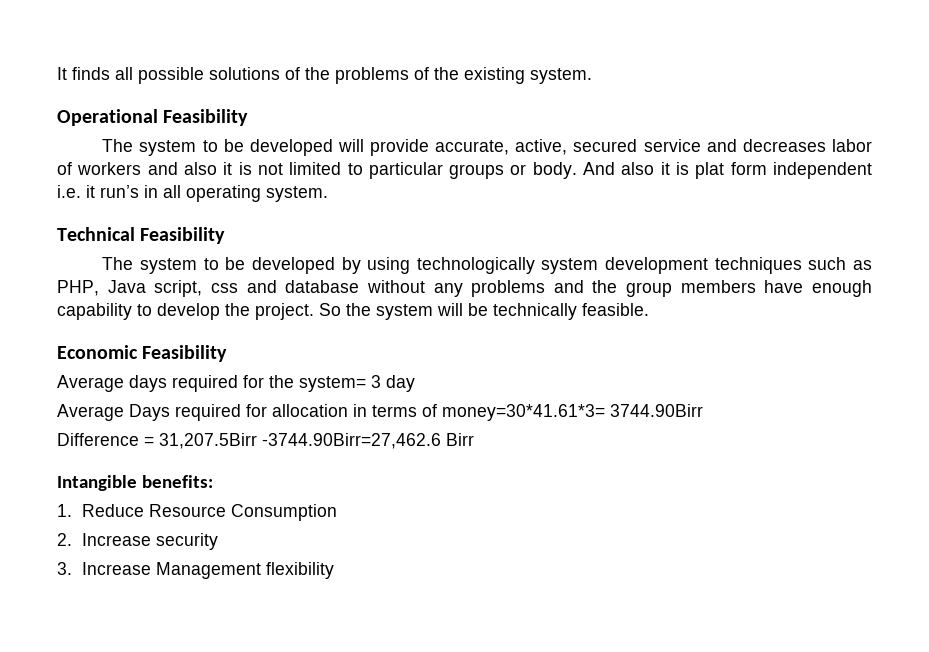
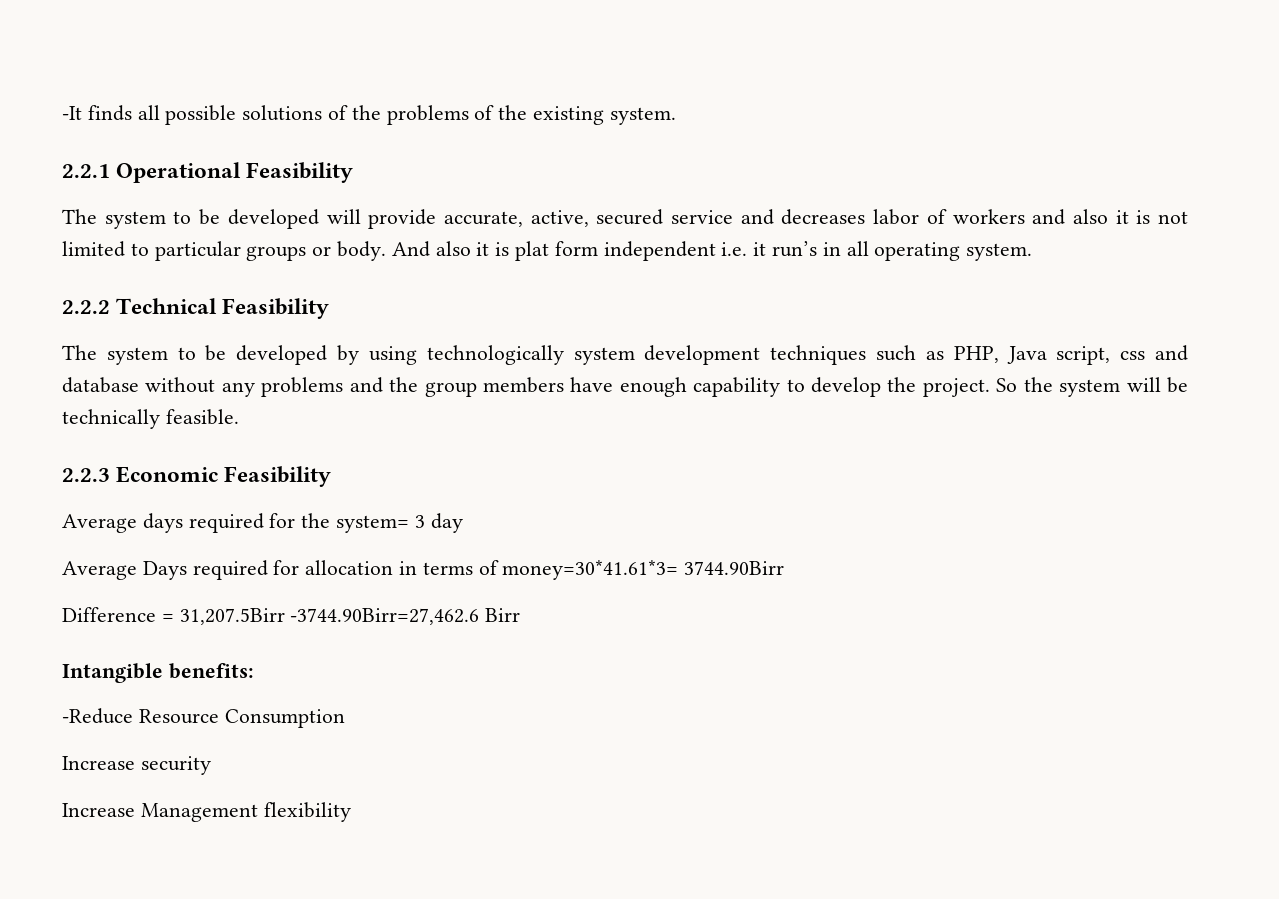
[57,67,67,80] It -> [62,106,82,120] -It
(592, 76) none -> [62,164,110,178] 2.2.1
(328, 194) none -> [62,300,110,314] 2.2.2
(649, 309) none -> [62,468,110,482] 2.2.3
[57,504,144,517] 1. Reduce -> [62,708,133,724] -Reduce
[57,533,72,546] 2. -> (345, 718) none
[57,562,72,575] 3. -> (211, 765) none

